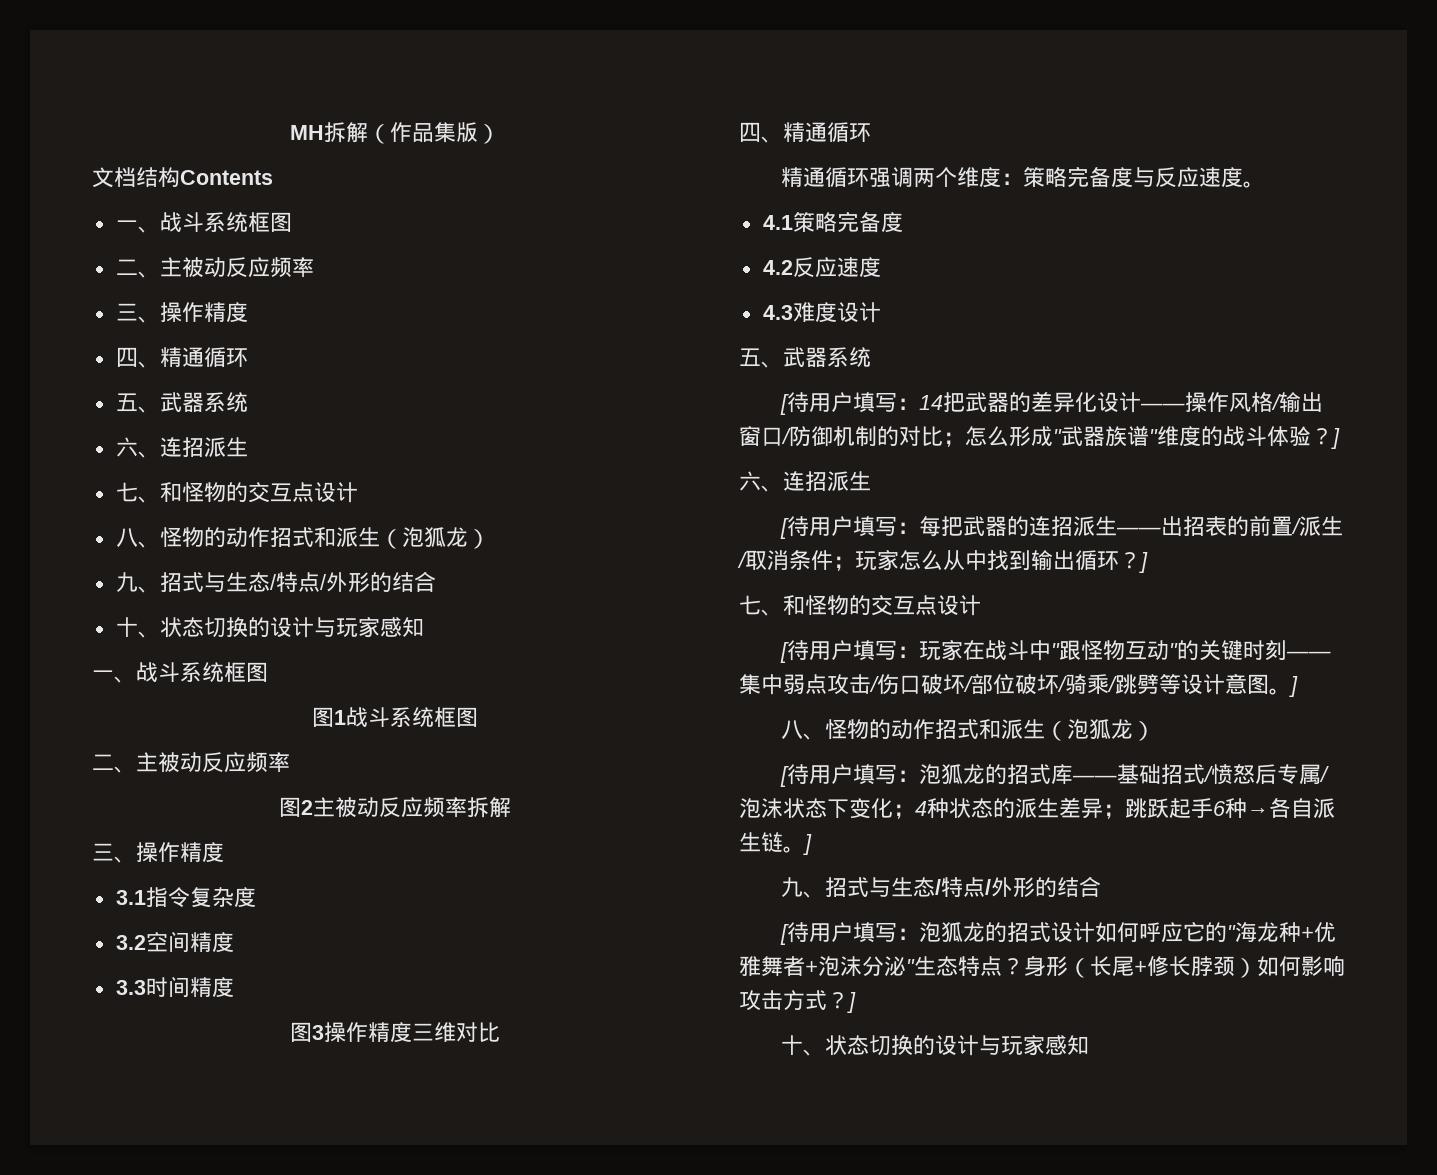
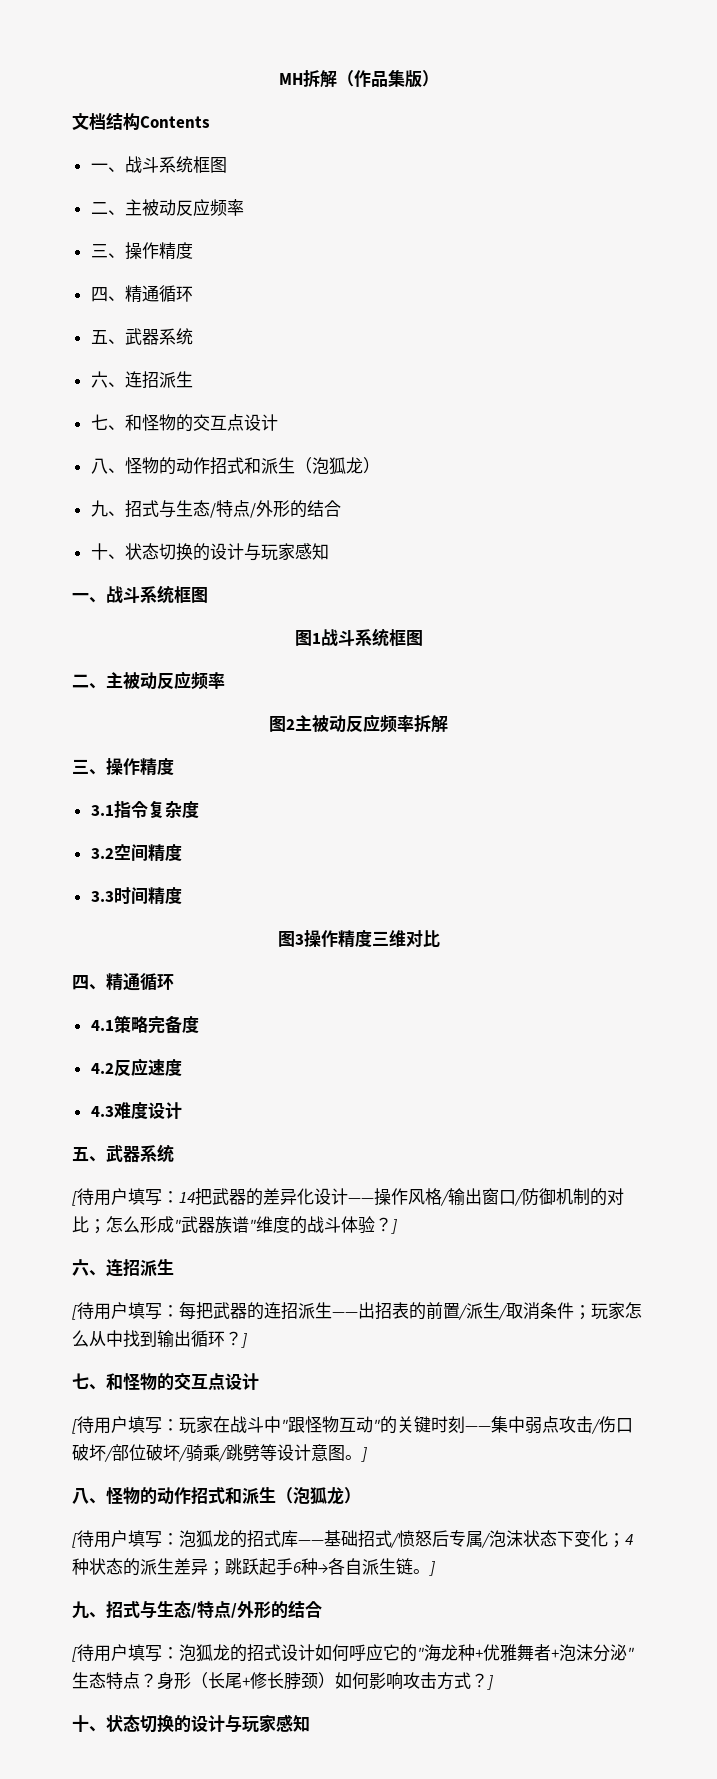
[781,166,1266,188] // 精通循环强调两个维度：策略完备度与反应速度。 -> (174, 982) none

